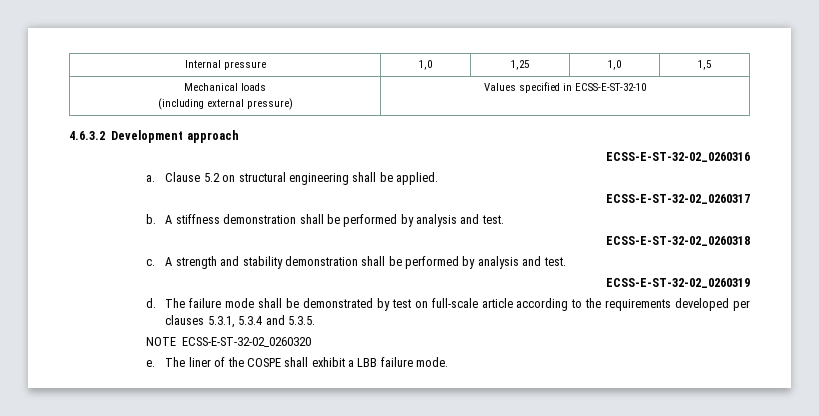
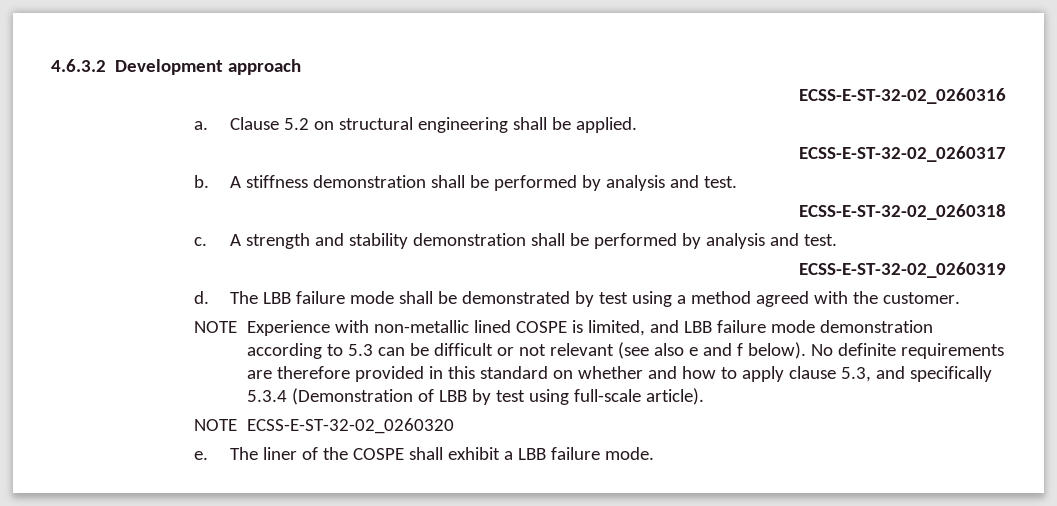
[184,60,266,70] [419,60,432,70] [511,60,529,70] [608,60,621,70] [698,60,711,70] [184,83,266,91] [157,98,293,110] [484,82,646,93] Internal pressure | 1,0 | 1,25 | 1,0 | 1,5 // Mechanical loads // (including external pressure) | Values specified in ECSS-E-ST-32-10 // -> (51, 65) none
(186, 303) none -> [263,292,292,304] LBB
[414,298,750,311] [165,315,315,328] on full-scale article according to the requirements developed per clauses 5.3.1, 5.3.4 and 5.3.5. -> [632,291,961,307] [194,320,933,336] [246,342,1004,359] [246,366,992,382] [246,388,704,405] using a method agreed with the customer. // NOTE Experience with non-metallic lined COSPE is limited, and LBB failure mode demonstration according to 5.3 can be difficult or not relevant (see also e and f below). No definite requirements are therefore provided in this standard on whether and how to apply clause 5.3, and specifically 5.3.4 (Demonstration of LBB by test using full-scale article).

